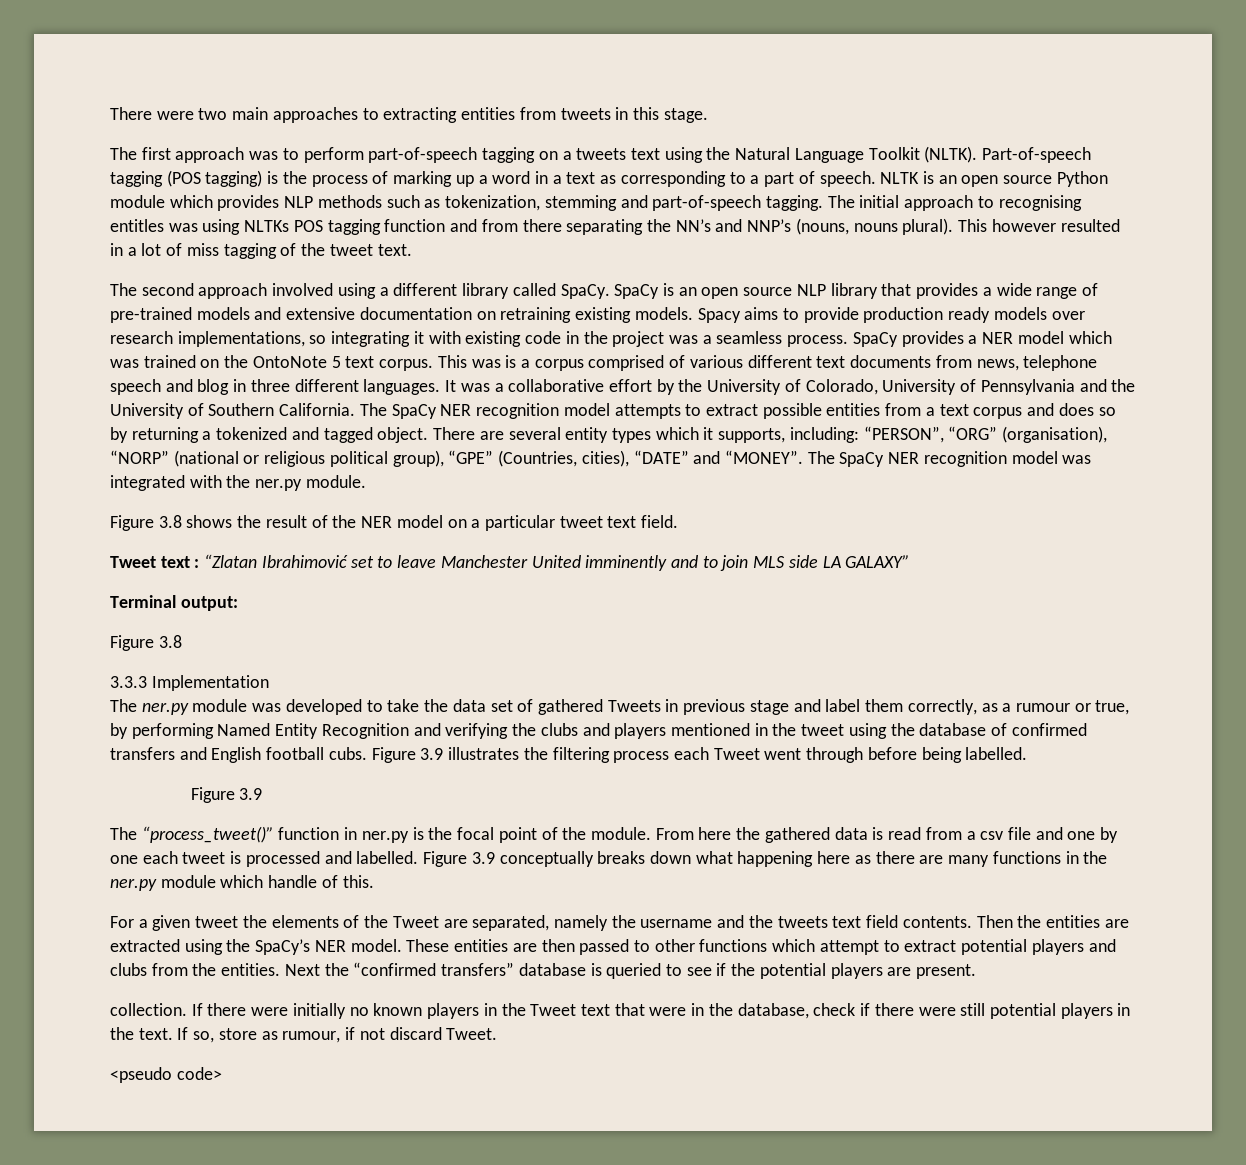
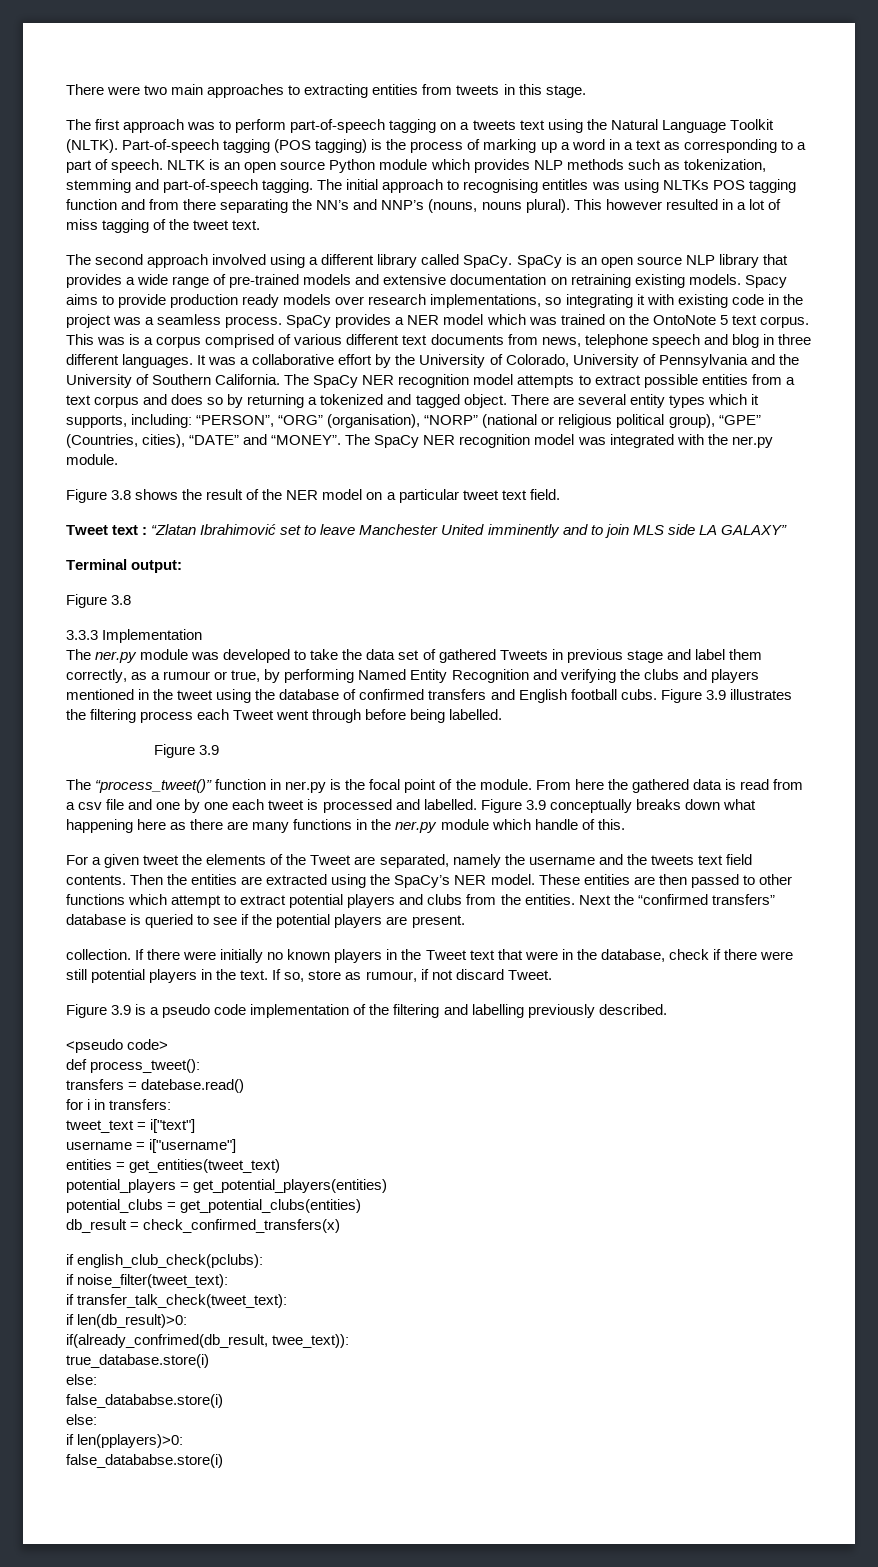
[110,1067,222,1083] <pseudo code> -> [66,1004,667,1018] [66,1039,169,1053] [66,1059,201,1073] [66,1079,245,1093] [66,1099,172,1110] [66,1119,196,1133] [66,1139,237,1153] [66,1159,281,1173] [66,1179,388,1193] [66,1199,362,1213] [66,1219,341,1233] [66,1254,264,1268] [66,1274,229,1288] [66,1294,288,1308] [66,1314,188,1328] [66,1334,350,1348] [66,1354,209,1368] [66,1374,97,1385] [66,1394,223,1408] [66,1414,97,1425] [66,1434,184,1448] [66,1454,223,1468] Figure 3.9 is a pseudo code implementation of the filtering and labelling previously described. // <pseudo code> // def process_tweet(): // transfers = datebase.read() // for i in transfers: // tweet_text = i["text"] // username = i["username"] // entities = get_entities(tweet_text) // potential_players = get_potential_players(entities) // potential_clubs = get_potential_clubs(entities) // db_result = check_confirmed_transfers(x) // if english_club_check(pclubs): // if noise_filter(tweet_text): // if transfer_talk_check(tweet_text): // if len(db_result)>0: // if(already_confrimed(db_result, twee_text)): // true_database.store(i) // else: // false_datababse.store(i) // else: // if len(pplayers)>0: // false_datababse.store(i)

